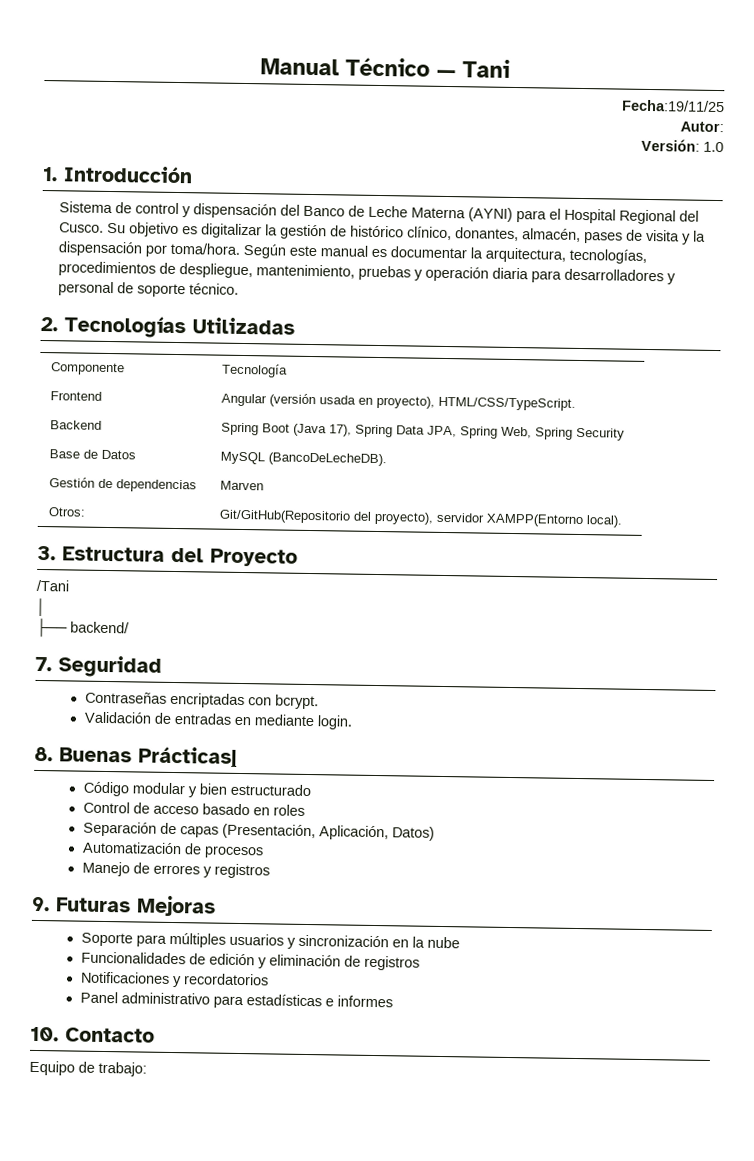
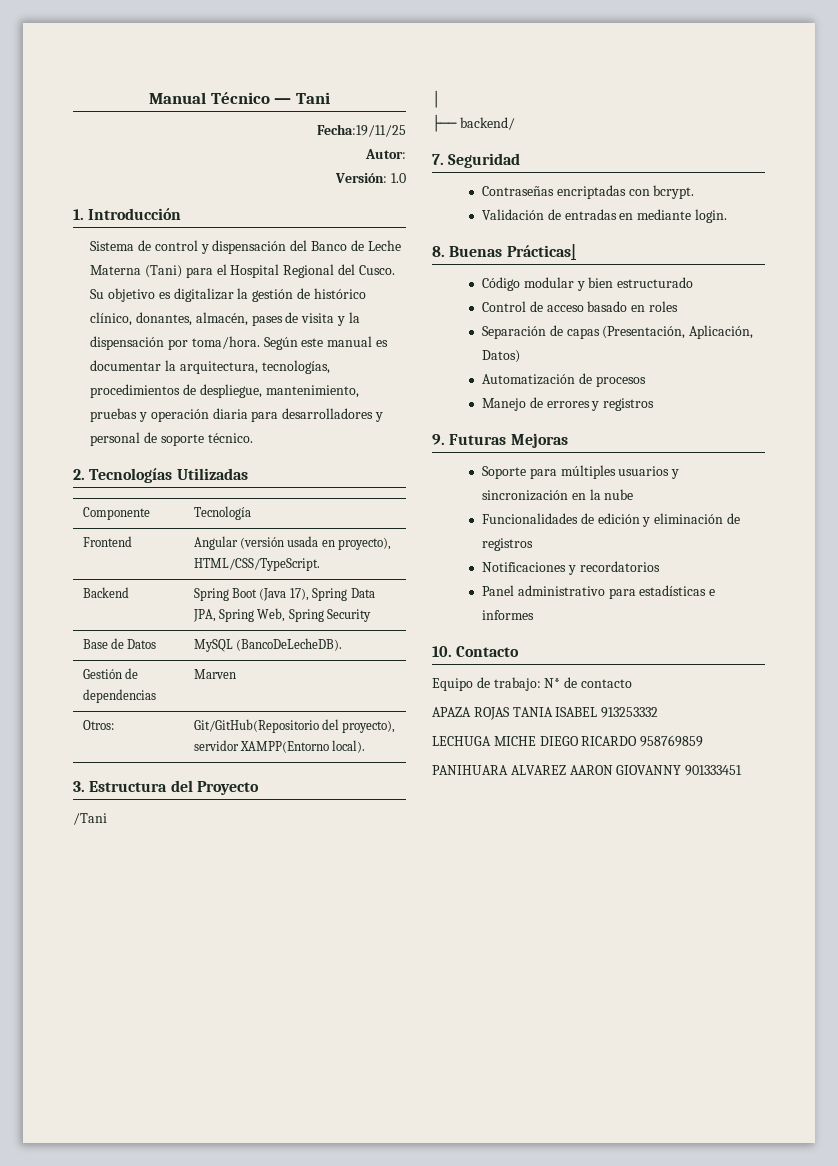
[467,207,513,222] (AYNI) -> [145,265,183,278] (Tani)
(147, 1069) none -> [544,677,632,688] [432,707,659,720] [432,735,704,747] [432,765,743,776] N* de contacto // APAZA ROJAS TANIA ISABEL 913253332 // LECHUGA MICHE DIEGO RICARDO 958769859 // PANIHUARA ALVAREZ AARON GIOVANNY 901333451

